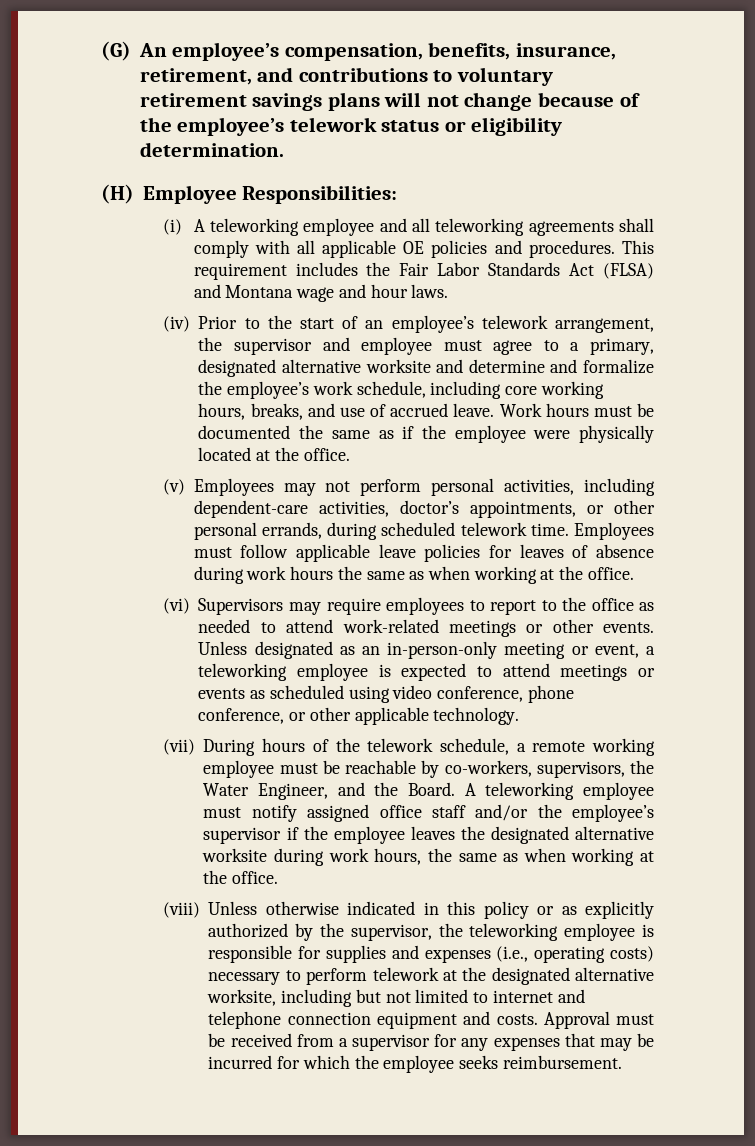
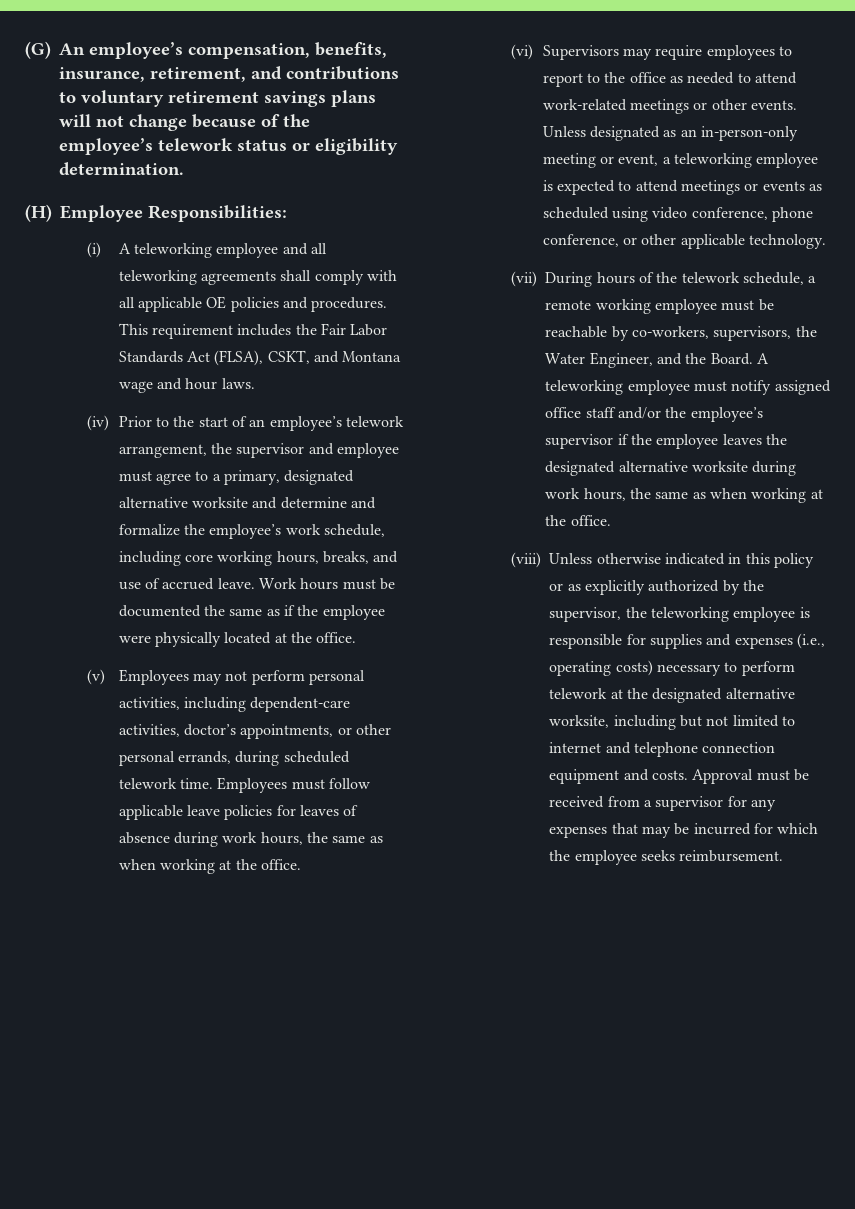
[602,263,654,279] (FLSA) -> [214,350,310,366] (FLSA), CSKT,
[290,566,334,580] hours -> [260,832,303,845] hours,

